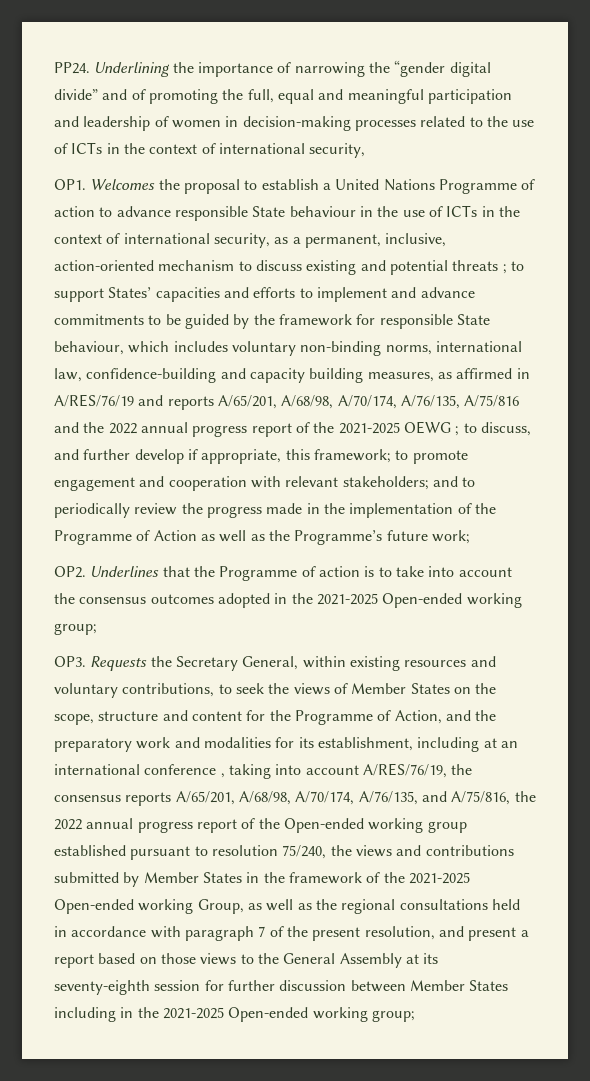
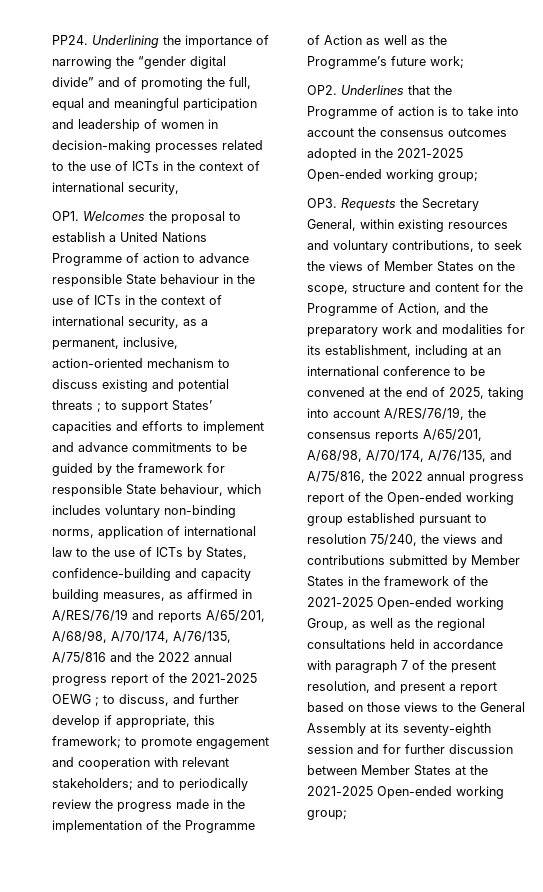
[435,341,522,352] [54,368,82,382] international law, -> [98,526,256,539] [52,547,247,560] application of international law to the use of ICTs by States,
[220,773,225,778] , -> [454,366,485,376] [307,387,484,399] to be convened at the end of 2025,
(201, 985) none -> [357,744,379,754] and
[54,1007,134,1022] including in -> [455,766,466,775] at

